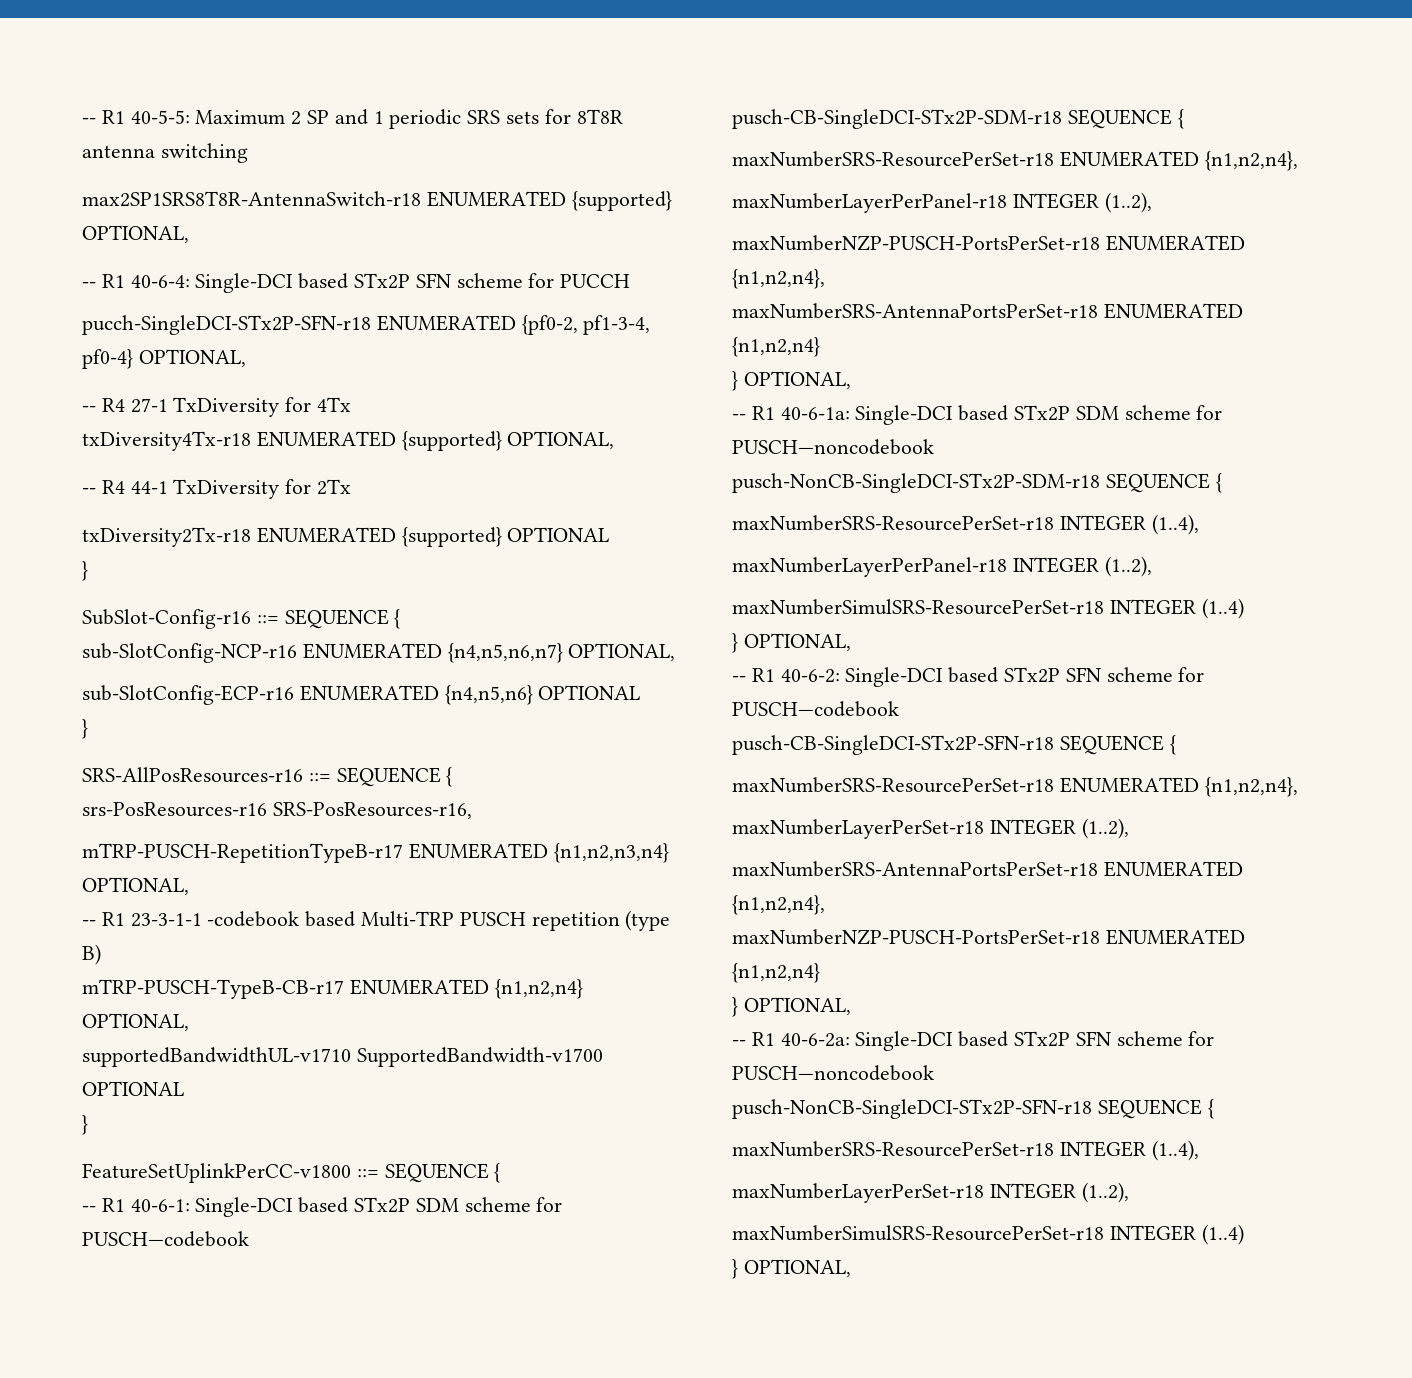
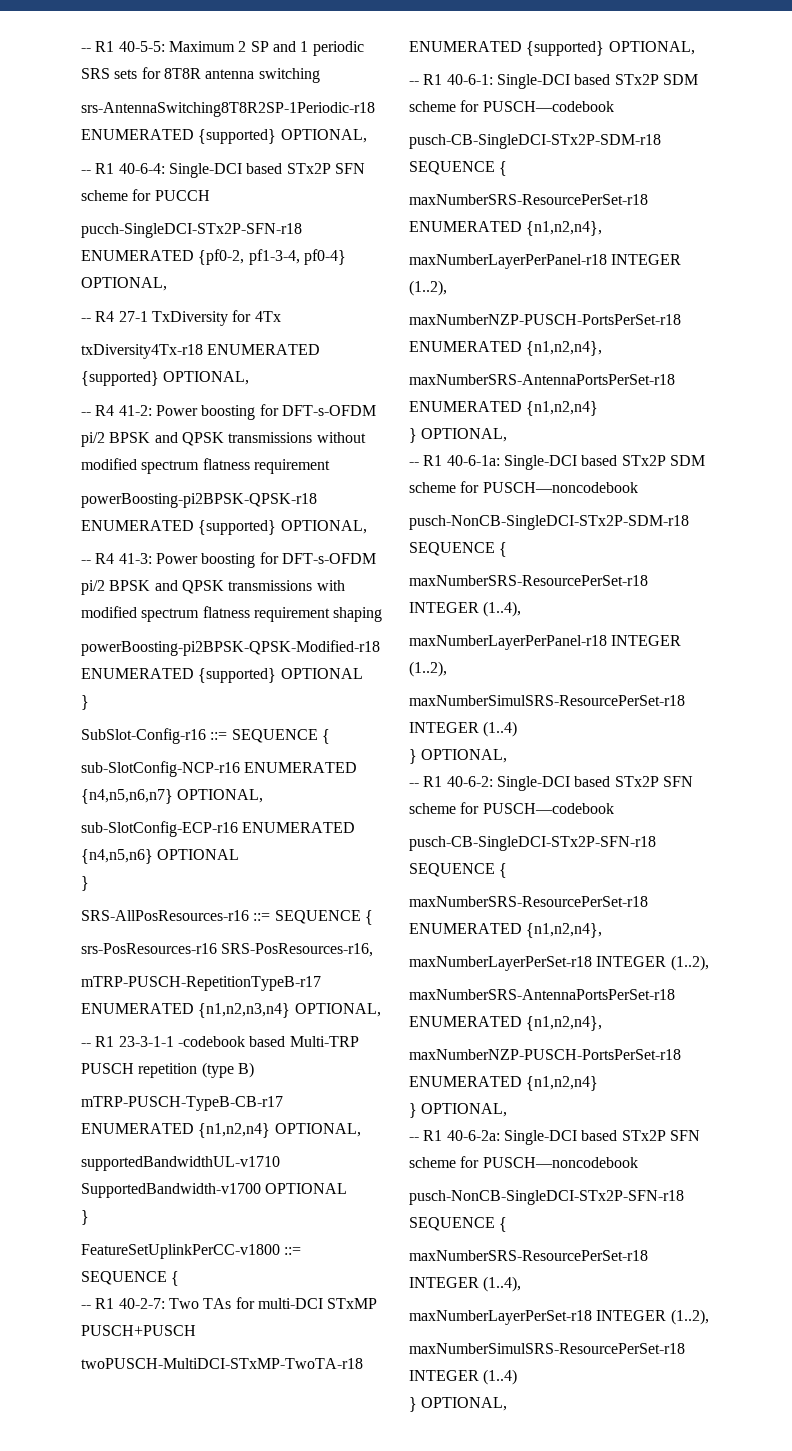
[82,191,421,207] max2SP1SRS8T8R-AntennaSwitch-r18 -> [81,102,375,117] srs-AntennaSwitching8T8R2SP-1Periodic-r18
[130,479,352,499] [82,527,251,547] 44-1 TxDiversity for 2Tx // txDiversity2Tx-r18 -> [118,404,376,420] [81,432,366,447] [81,458,330,474] [81,493,317,508] [81,520,367,535] [81,552,376,568] [81,580,345,595] [81,606,383,622] [81,640,380,656] 41-2: Power boosting for DFT-s-OFDM pi/2 BPSK and QPSK transmissions without modified spectrum flatness requirement // powerBoosting-pi2BPSK-QPSK-r18 ENUMERATED {supported} OPTIONAL, // -- R4 41-3: Power boosting for DFT-s-OFDM pi/2 BPSK and QPSK transmissions with modified spectrum flatness requirement shaping // powerBoosting-pi2BPSK-QPSK-Modified-r18
(501, 1173) none -> [81,1297,378,1309] [81,1325,196,1336] [81,1358,363,1369] [409,41,695,56] // -- R1 40-2-7: Two TAs for multi-DCI STxMP PUSCH+PUSCH // twoPUSCH-MultiDCI-STxMP-TwoTA-r18 ENUMERATED {supported} OPTIONAL,

